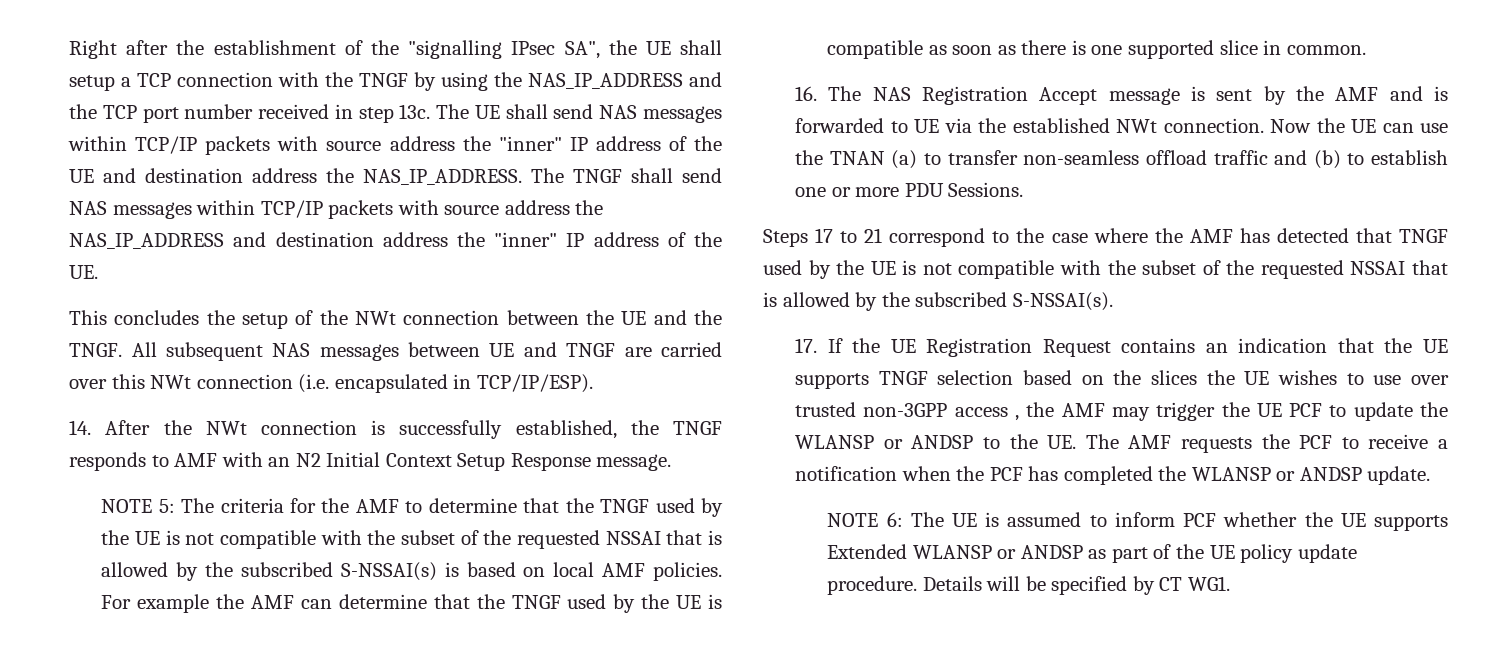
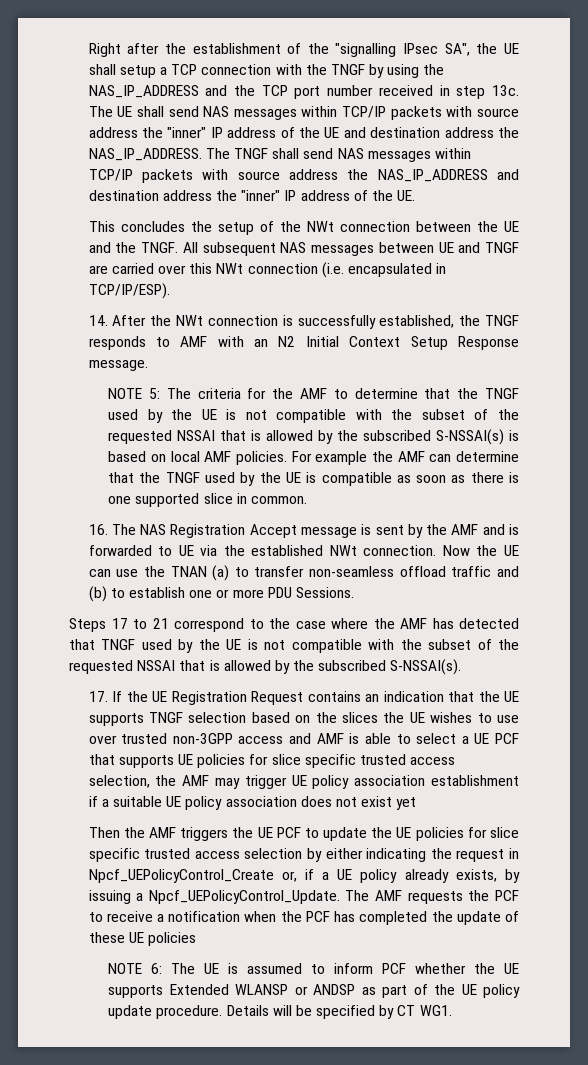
[1015,402,1216,421] , the AMF may trigger -> [289,733,519,744] [88,754,456,768] [88,775,519,789] [88,796,417,810] [88,827,229,841] and AMF is able to select a UE PCF that supports UE policies for slice specific trusted access selection, the AMF may trigger UE policy association establishment if a suitable UE policy association does not exist yet // Then the AMF triggers
[795,434,1077,449] WLANSP or ANDSP to the UE. -> [396,827,519,841] [88,848,519,862] [88,869,520,883] [88,890,340,904] UE policies for slice specific trusted access selection by either indicating the request in Npcf_UEPolicyControl_Create or, if a UE policy already exists, by issuing a Npcf_UEPolicyControl_Update.
[1191,466,1431,485] WLANSP or ANDSP update. -> [456,911,519,925] [88,932,196,946] update of these UE policies

